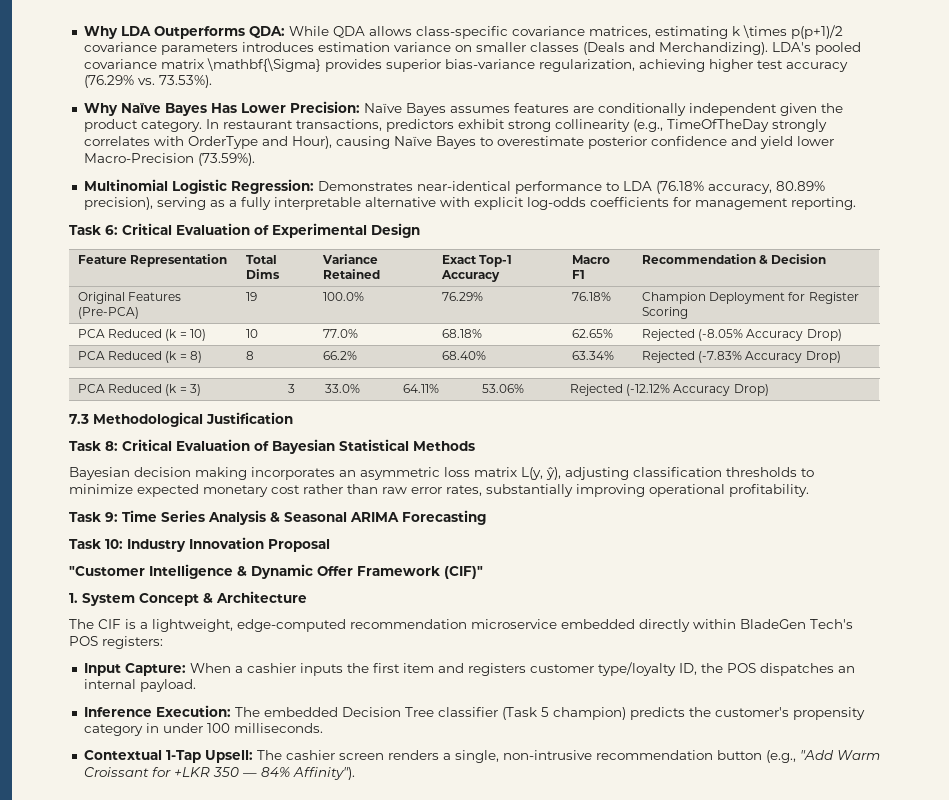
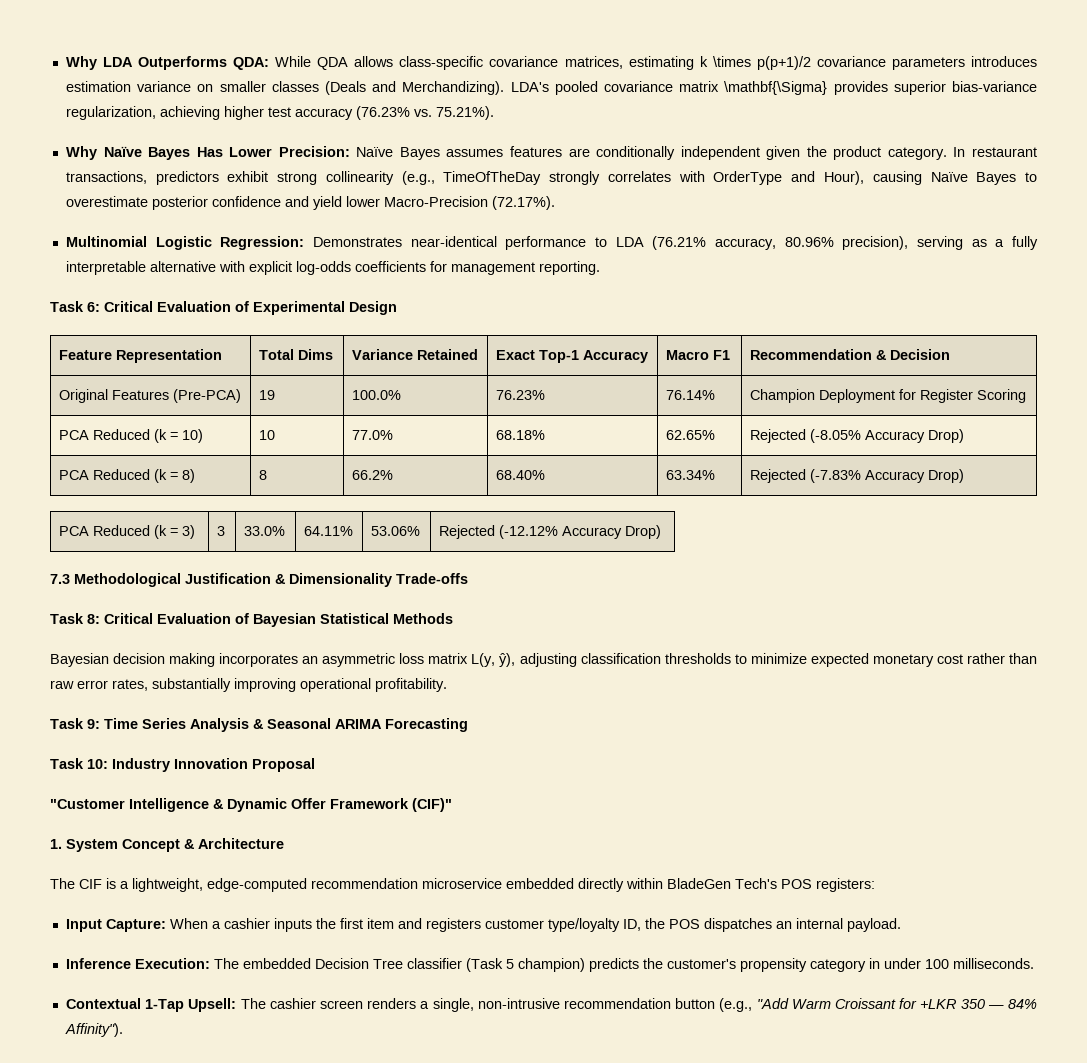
[83,75,212,88] (76.29% vs. 73.53%). -> [355,106,494,120] (76.23% vs. 75.21%).
[197,153,255,166] (73.59%). -> [491,196,555,210] (72.17%).
[655,181,825,194] (76.18% accuracy, 80.89% -> [652,236,834,250] (76.21% accuracy, 80.96%
[441,292,483,301] [571,292,611,301] 76.29% | 76.18% -> [495,390,545,400] [665,390,715,400] 76.23% | 76.14%
(293, 418) none -> [275,573,468,587] & Dimensionality Trade-offs

